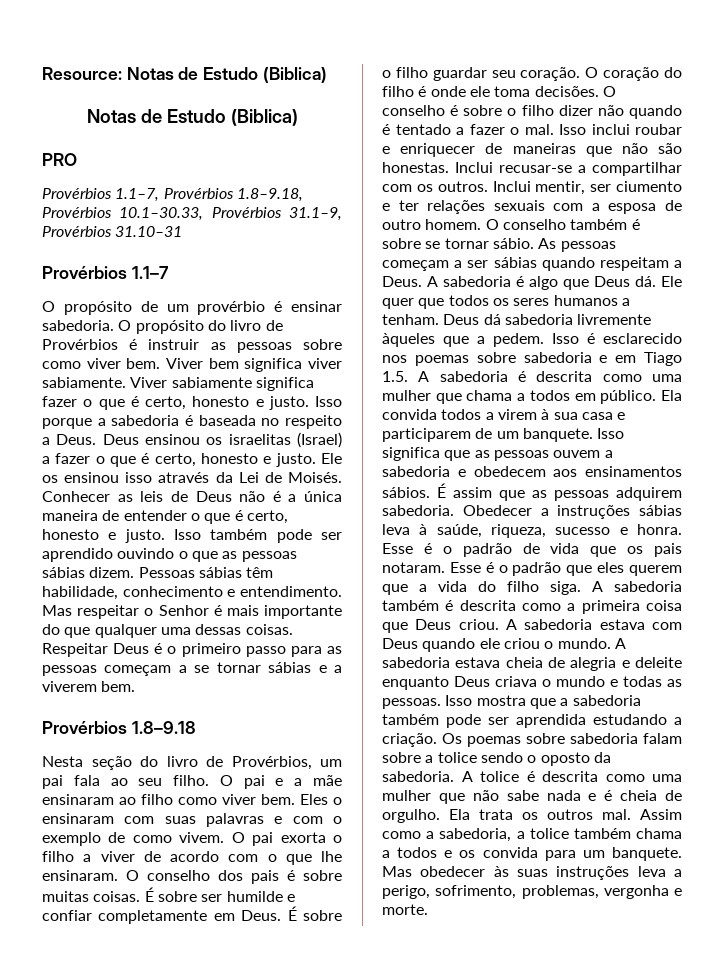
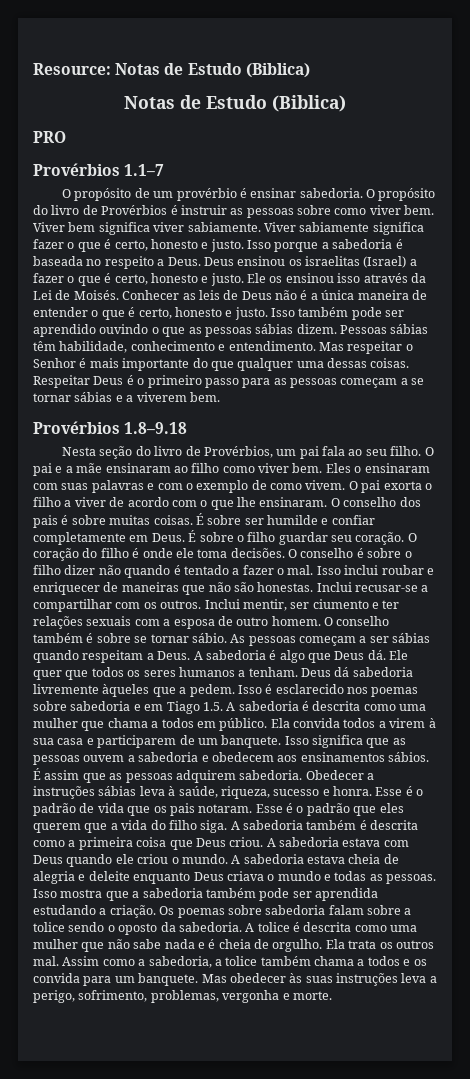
[42,188,303,202] [42,207,342,221] [42,226,183,237] // Provérbios 1.1–7, Provérbios 1.8–9.18, Provérbios 10.1–30.33, Provérbios 31.1–9, Provérbios 31.10–31 -> (66, 137) none

